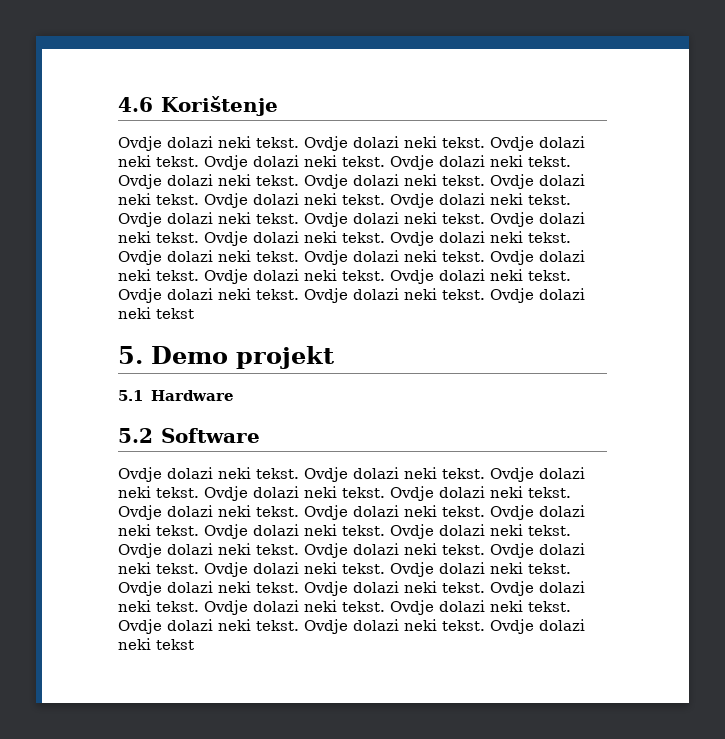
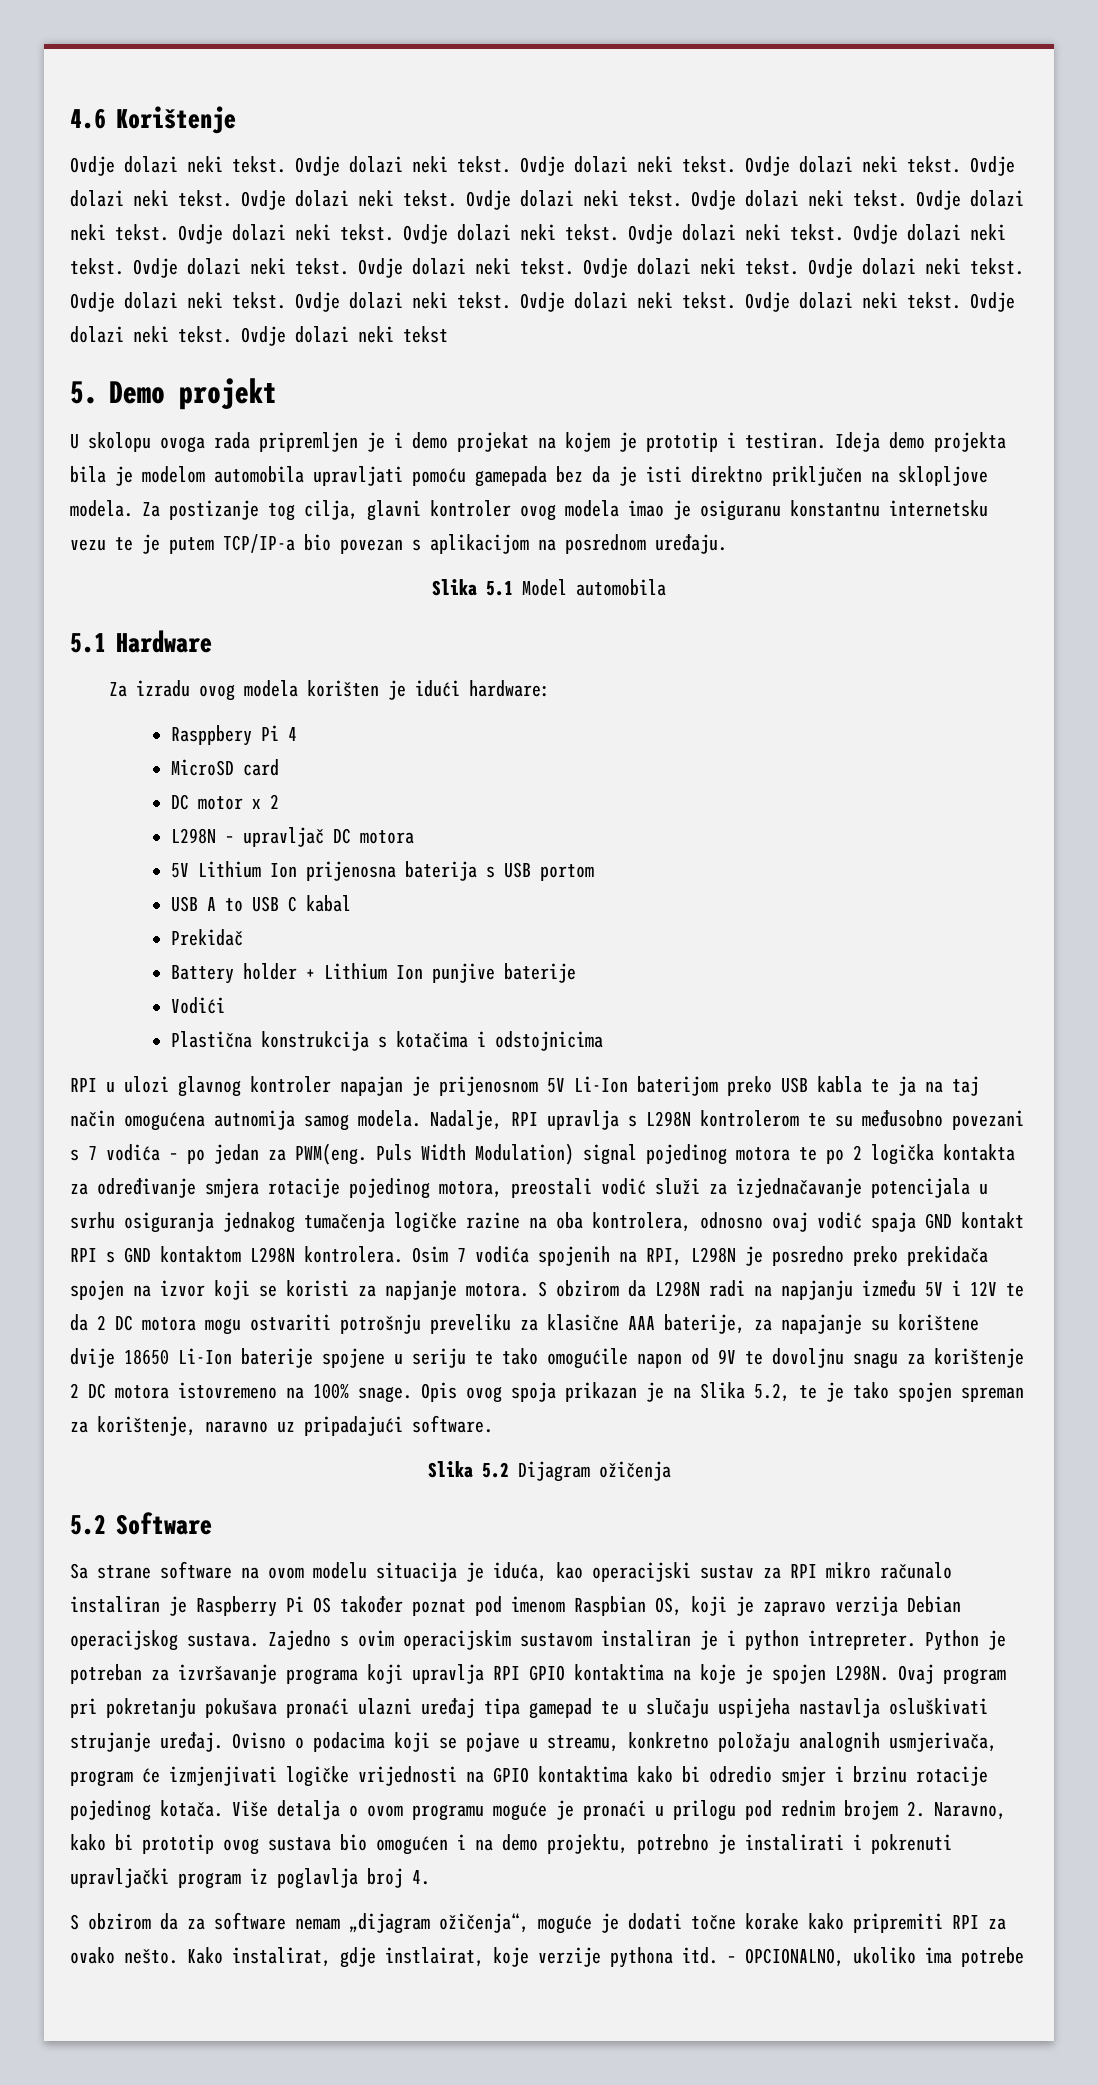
[118,390,234,401] [118,428,260,443] [118,467,585,482] [118,486,571,501] [118,505,585,520] [118,524,571,539] [118,543,585,558] [118,562,571,577] [118,581,585,596] [118,600,571,615] [118,619,585,634] [118,638,194,650] 5.1 Hardware // 5.2 Software // Ovdje dolazi neki tekst. Ovdje dolazi neki tekst. Ovdje dolazi neki tekst. Ovdje dolazi neki tekst. Ovdje dolazi neki tekst. Ovdje dolazi neki tekst. Ovdje dolazi neki tekst. Ovdje dolazi neki tekst. Ovdje dolazi neki tekst. Ovdje dolazi neki tekst. Ovdje dolazi neki tekst. Ovdje dolazi neki tekst. Ovdje dolazi neki tekst. Ovdje dolazi neki tekst. Ovdje dolazi neki tekst. Ovdje dolazi neki tekst. Ovdje dolazi neki tekst. Ovdje dolazi neki tekst. Ovdje dolazi neki tekst. Ovdje dolazi neki tekst. Ovdje dolazi neki tekst. Ovdje dolazi neki tekst. Ovdje dolazi neki tekst -> [70,432,1006,453] [70,466,988,487] [70,500,988,521] [70,534,727,554] [432,579,666,596] [70,630,212,653] [109,680,551,701] [170,725,297,746] [170,759,279,776] [170,794,279,810] [170,827,414,847] [170,861,594,881] [170,895,351,912] [170,929,243,946] [170,963,576,984] [170,997,225,1014] [170,1031,603,1051] [70,1076,979,1097] [70,1110,1024,1131] [70,1143,1015,1165] [70,1178,988,1199] [70,1212,1024,1233] [70,1246,988,1266] [70,1280,1024,1300] [70,1314,979,1335] [70,1348,1024,1369] [70,1382,1024,1403] [70,1415,493,1436] [427,1461,671,1482] [70,1512,212,1535] [70,1561,952,1582] [70,1596,961,1617] [70,1630,1006,1651] [70,1664,1006,1685] [70,1698,988,1719] [70,1732,997,1753] [70,1766,988,1787] [70,1800,1006,1821] [70,1834,952,1855] [70,1868,430,1889] [70,1912,1006,1934] [70,1947,1024,1968] U skolopu ovoga rada pripremljen je i demo projekat na kojem je prototip i testiran. Ideja demo projekta bila je modelom automobila upravljati pomoću gamepada bez da je isti direktno priključen na sklopljove modela. Za postizanje tog cilja, glavni kontroler ovog modela imao je osiguranu konstantnu internetsku vezu te je putem TCP/IP-a bio povezan s aplikacijom na posrednom uređaju. // Slika 5.1 Model automobila // 5.1 Hardware // Za izradu ovog modela korišten je idući hardware: // Rasppbery Pi 4 // MicroSD card // DC motor x 2 // L298N – upravljač DC motora // 5V Lithium Ion prijenosna baterija s USB portom // USB A to USB C kabal // Prekidač // Battery holder + Lithium Ion punjive baterije // Vodići // Plastična konstrukcija s kotačima i odstojnicima // RPI u ulozi glavnog kontroler napajan je prijenosnom 5V Li-Ion baterijom preko USB kabla te ja na taj način omogućena autnomija samog modela. Nadalje, RPI upravlja s L298N kontrolerom te su međusobno povezani s 7 vodića – po jedan za PWM(eng. Puls Width Modulation) signal pojedinog motora te po 2 logička kontakta za određivanje smjera rotacije pojedinog motora, preostali vodić služi za izjednačavanje potencijala u svrhu osiguranja jednakog tumačenja logičke razine na oba kontrolera, odnosno ovaj vodić spaja GND kontakt RPI s GND kontaktom L298N kontrolera. Osim 7 vodića spojenih na RPI, L298N je posredno preko prekidača spojen na izvor koji se koristi za napjanje motora. S obzirom da L298N radi na napjanju između 5V i 12V te da 2 DC motora mogu ostvariti potrošnju preveliku za klasične AAA baterije, za napajanje su korištene dvije 18650 Li-Ion baterije spojene u seriju te tako omogućile napon od 9V te dovoljnu snagu za korištenje 2 DC motora istovremeno na 100% snage. Opis ovog spoja prikazan je na Slika 5.2, te je tako spojen spreman za korištenje, naravno uz pripadajući software. // Slika 5.2 Dijagram ožičenja // 5.2 Software // Sa strane software na ovom modelu situacija je iduća, kao operacijski sustav za RPI mikro računalo instaliran je Raspberry Pi OS također poznat pod imenom Raspbian OS, koji je zapravo verzija Debian operacijskog sustava. Zajedno s ovim operacijskim sustavom instaliran je i python intrepreter. Python je potreban za izvršavanje programa koji upravlja RPI GPIO kontaktima na koje je spojen L298N. Ovaj program pri pokretanju pokušava pronaći ulazni uređaj tipa gamepad te u slučaju uspijeha nastavlja osluškivati strujanje uređaj. Ovisno o podacima koji se pojave u streamu, konkretno položaju analognih usmjerivača, program će izmjenjivati logičke vrijednosti na GPIO kontaktima kako bi odredio smjer i brzinu rotacije pojedinog kotača. Više detalja o ovom programu moguće je pronaći u prilogu pod rednim brojem 2. Naravno, kako bi prototip ovog sustava bio omogućen i na demo projektu, potrebno je instalirati i pokrenuti upravljački program iz poglavlja broj 4. // S obzirom da za software nemam „dijagram ožičenja“, moguće je dodati točne korake kako pripremiti RPI za ovako nešto. Kako instalirat, gdje instlairat, koje verzije pythona itd. – OPCIONALNO, ukoliko ima potrebe

